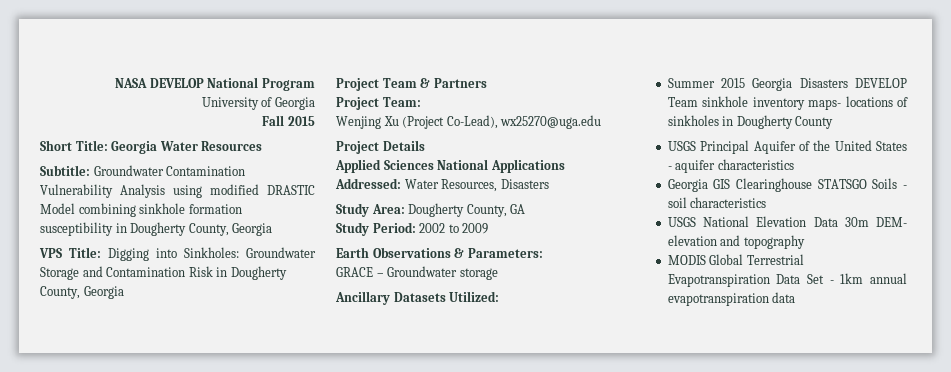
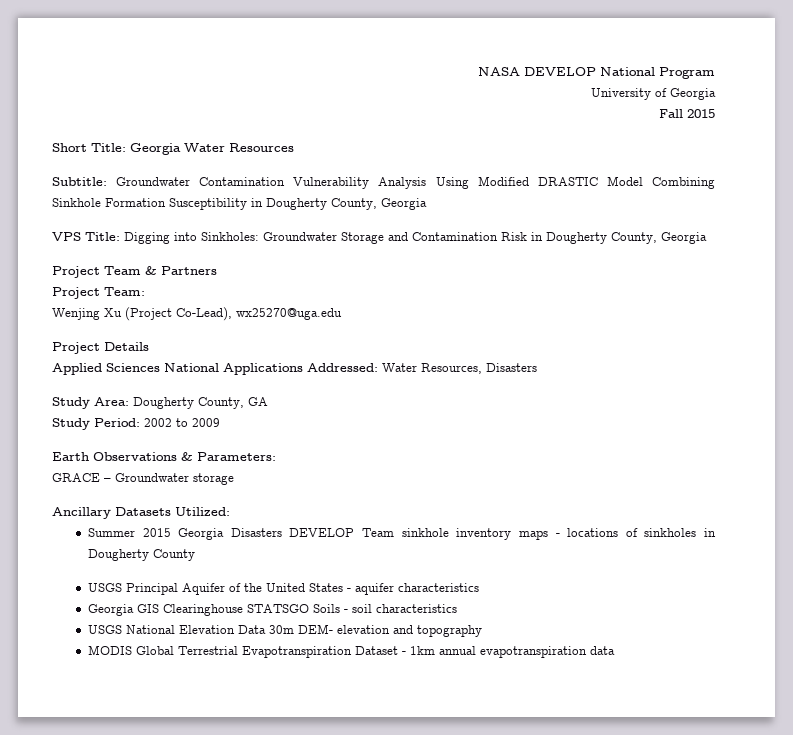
[173,184,315,198] [40,203,242,217] [40,222,113,236] using modified DRASTIC Model combining sinkhole formation susceptibility -> [435,176,715,189] [52,198,247,210] Using Modified DRASTIC Model Combining Sinkhole Formation Susceptibility
[808,99,842,110] maps- -> [518,530,560,540] maps -
[776,274,825,284] Data Set -> [355,646,399,655] Dataset

